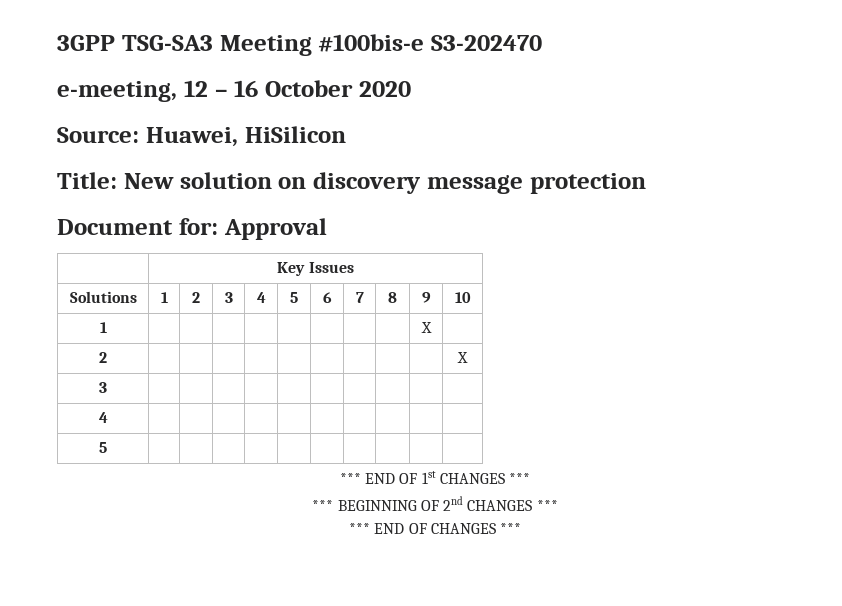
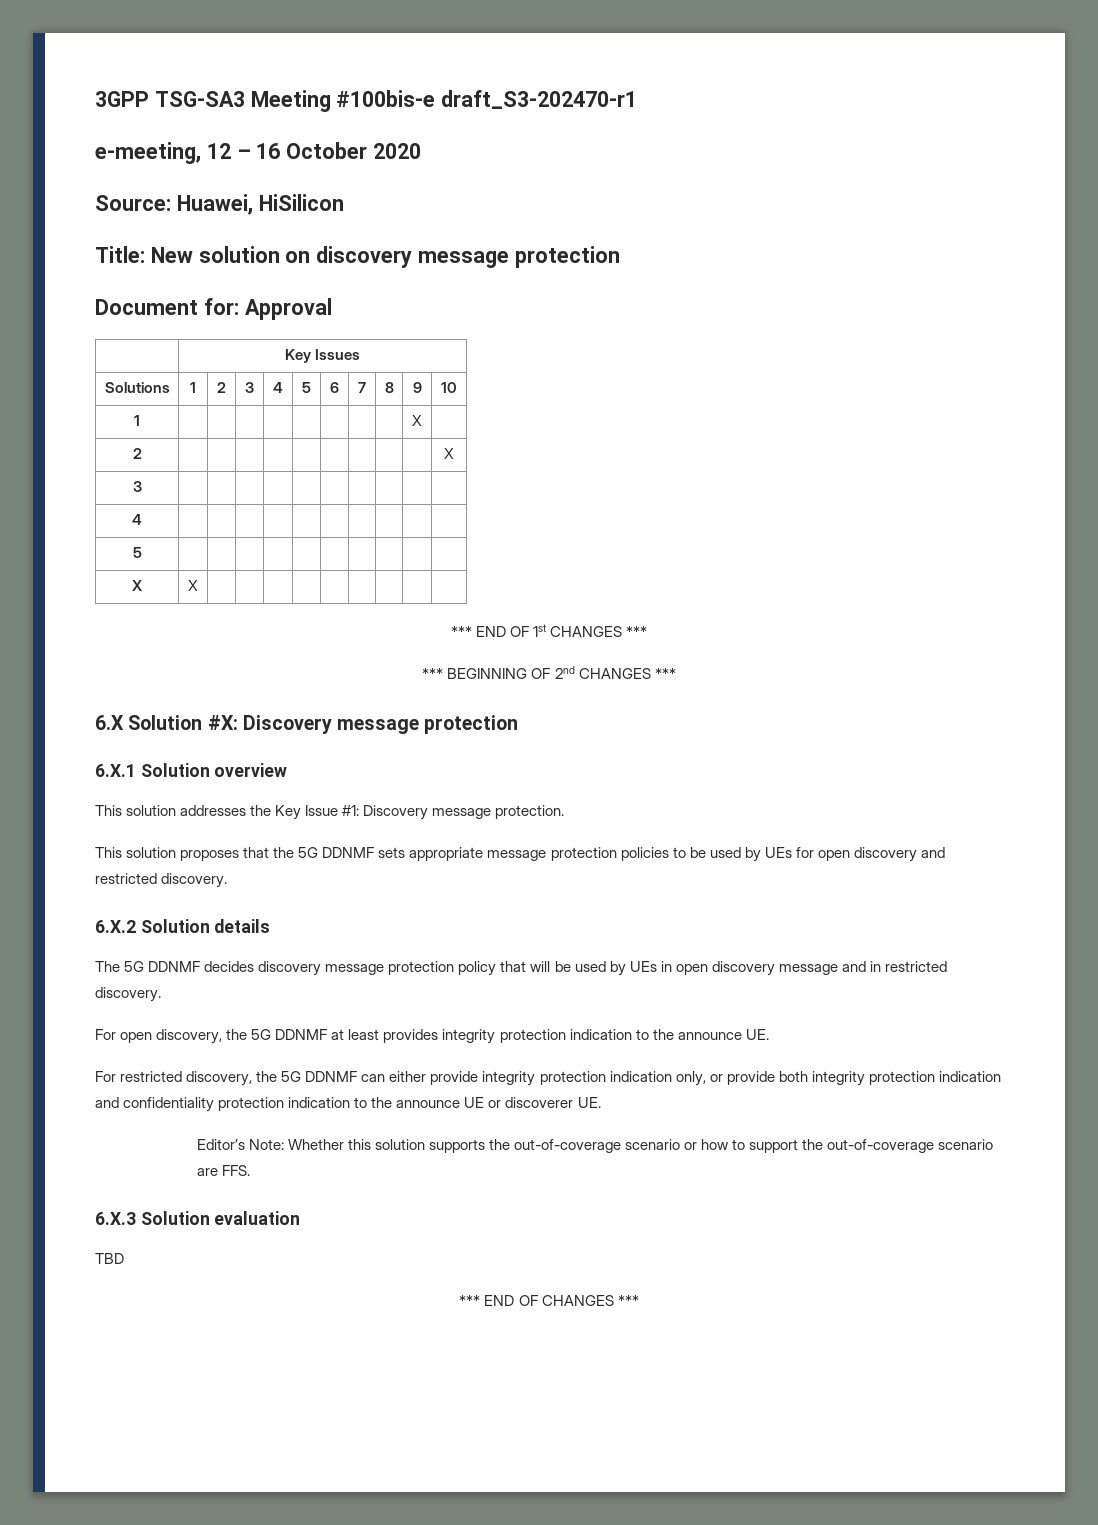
[431,35,542,51] S3-202470 -> [441,90,638,109] draft_S3-202470-r1
(107, 447) none -> [132,580,143,591] [188,580,198,591] // X | X | | | | | | | | |
(558, 505) none -> [95,715,519,734] [95,763,288,777] [95,805,565,820] [95,847,945,862] [95,873,228,888] [95,919,271,933] [95,961,947,976] [95,987,161,1002] [95,1029,769,1044] [95,1071,1001,1086] [95,1097,601,1112] [196,1139,994,1153] [196,1165,250,1176] [95,1211,301,1225] [95,1253,124,1264] // 6.X Solution #X: Discovery message protection // 6.X.1 Solution overview // This solution addresses the Key Issue #1: Discovery message protection. // This solution proposes that the 5G DDNMF sets appropriate message protection policies to be used by UEs for open discovery and restricted discovery. // 6.X.2 Solution details // The 5G DDNMF decides discovery message protection policy that will be used by UEs in open discovery message and in restricted discovery. // For open discovery, the 5G DDNMF at least provides integrity protection indication to the announce UE. // For restricted discovery, the 5G DDNMF can either provide integrity protection indication only, or provide both integrity protection indication and confidentiality protection indication to the announce UE or discoverer UE. // Editor’s Note: Whether this solution supports the out-of-coverage scenario or how to support the out-of-coverage scenario are FFS. // 6.X.3 Solution evaluation // TBD

